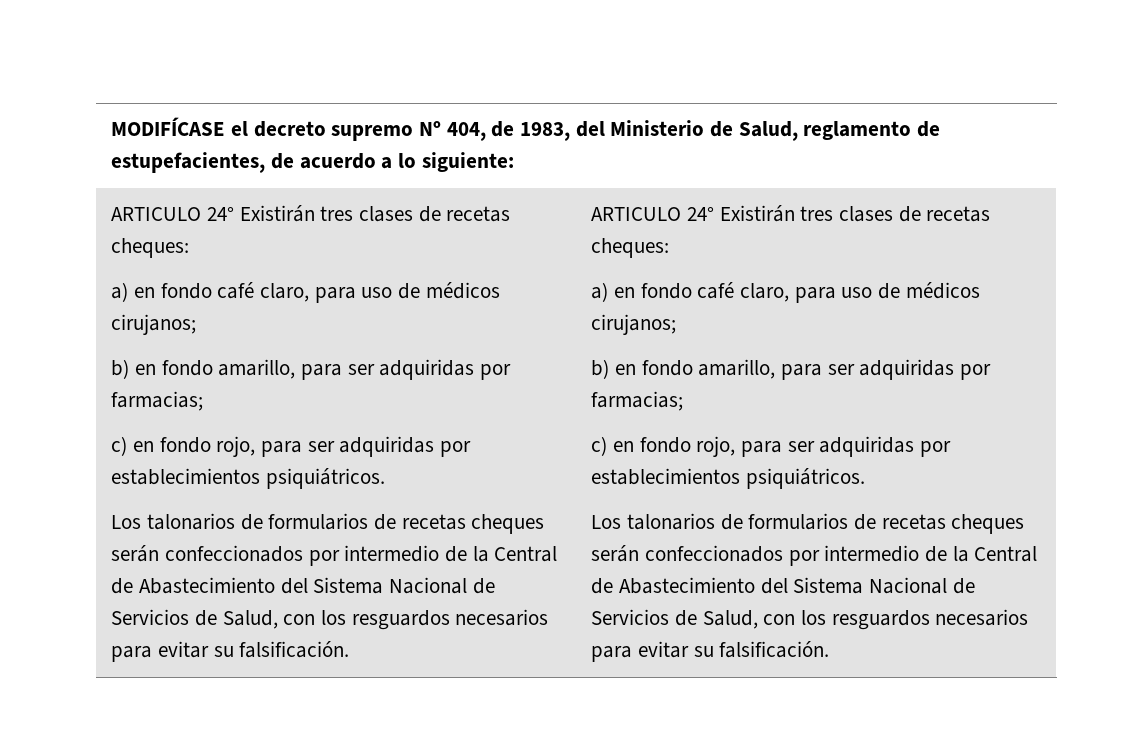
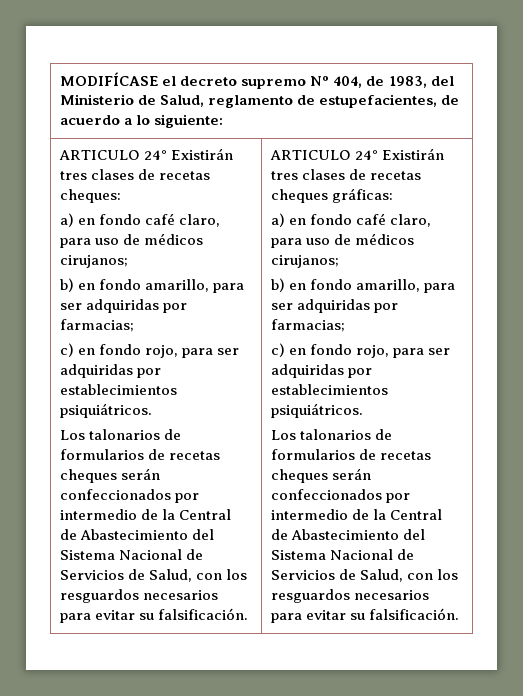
[591,238,670,258] cheques: -> [271,188,394,203] cheques gráficas:

